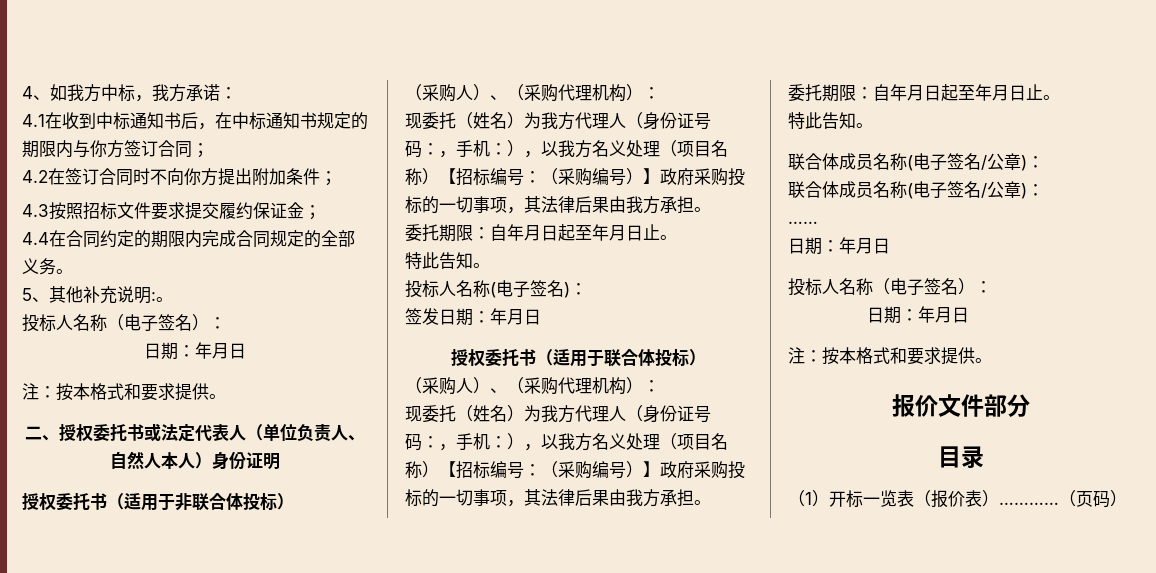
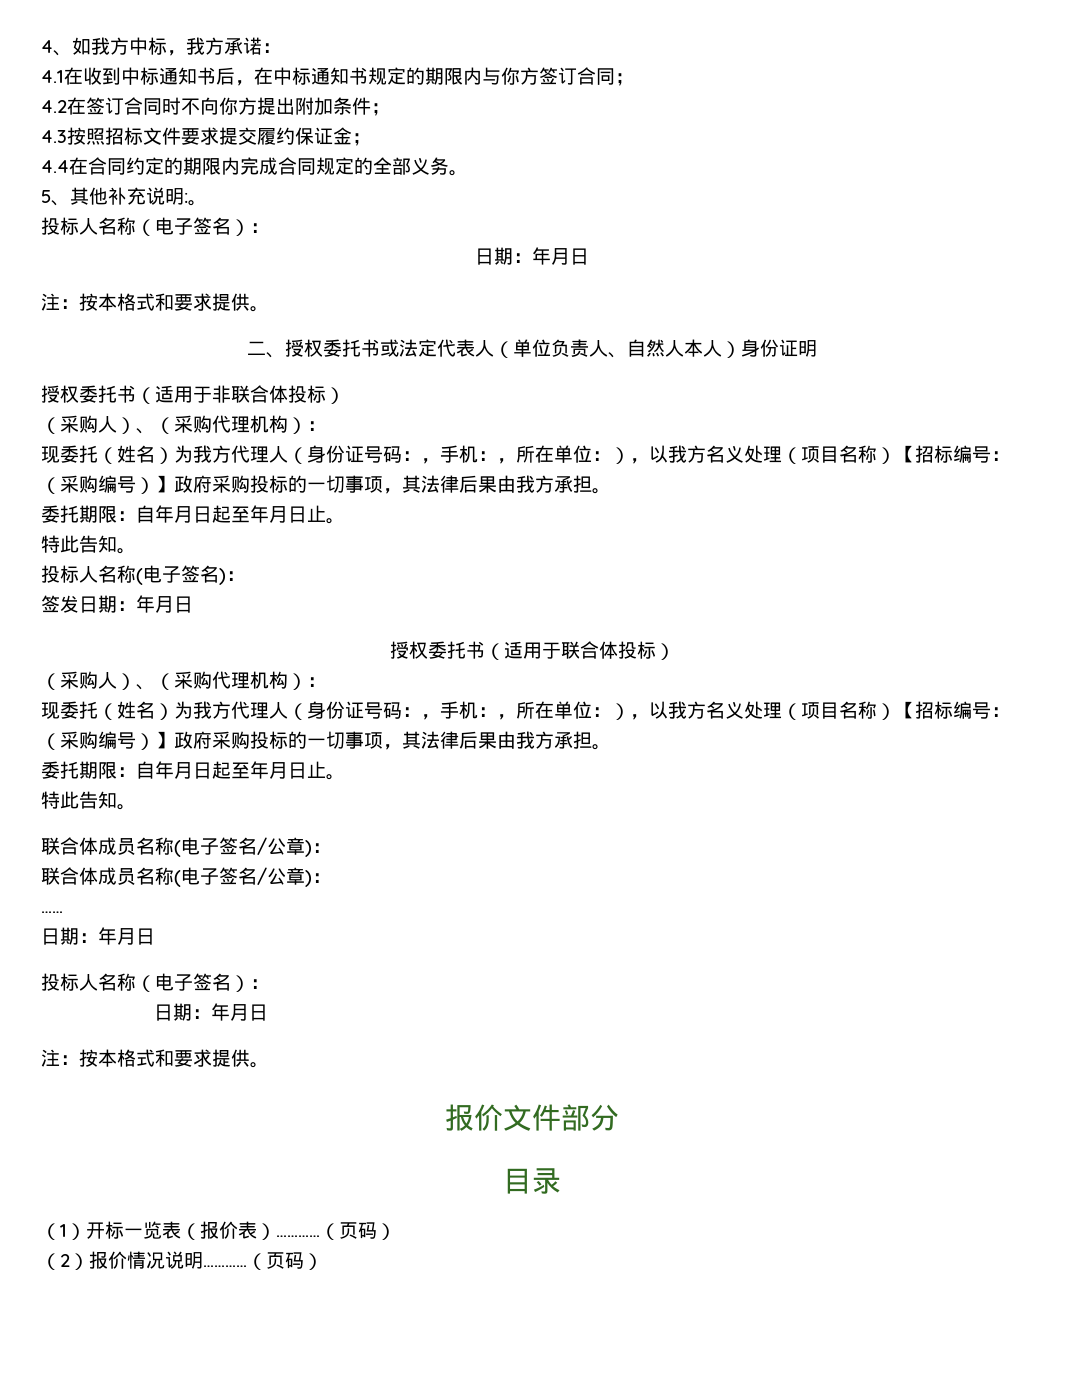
(507, 149) none -> [497,445,611,464] ，所在单位：
(507, 442) none -> [497,701,611,720] ，所在单位：
(1127, 498) none -> [41,1251,323,1270] // （2）报价情况说明…………（页码）

